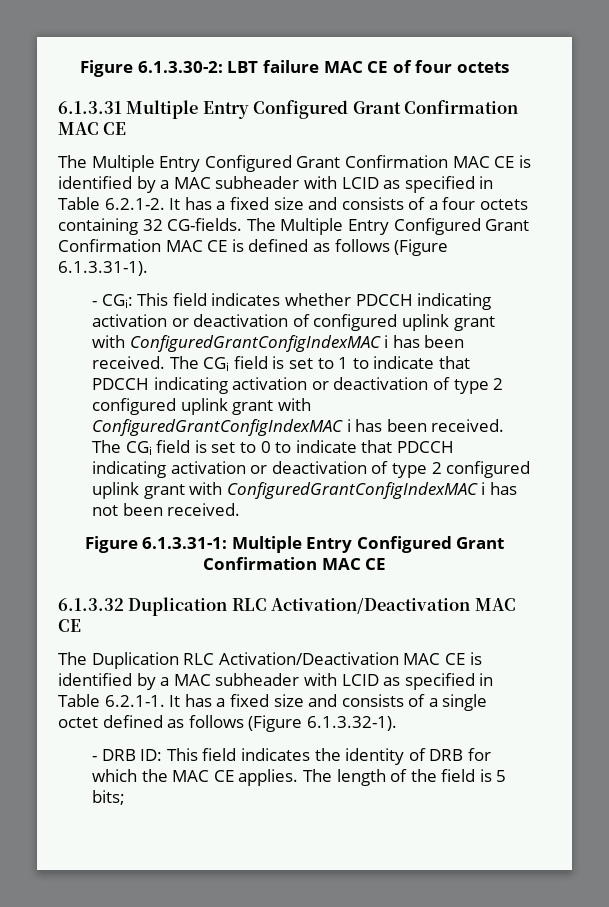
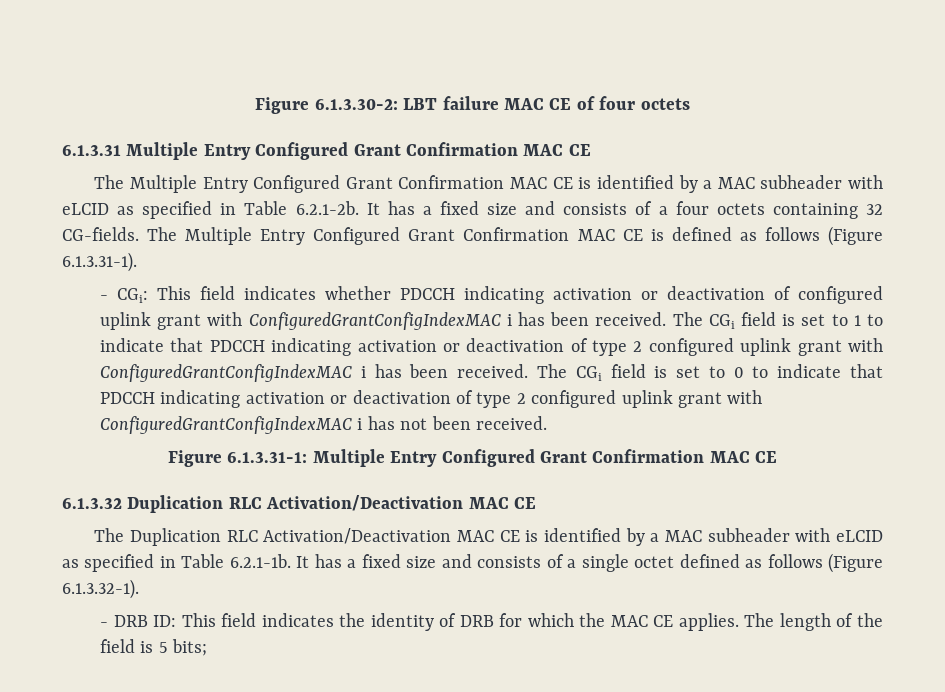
[341,176,494,193] [58,197,165,210] LCID as specified in Table 6.2.1-2. -> [62,201,359,219] eLCID as specified in Table 6.2.1-2b.
[341,673,494,690] [58,694,165,707] LCID as specified in Table 6.2.1-1. -> [835,530,883,542] [62,554,291,572] eLCID as specified in Table 6.2.1-1b.

